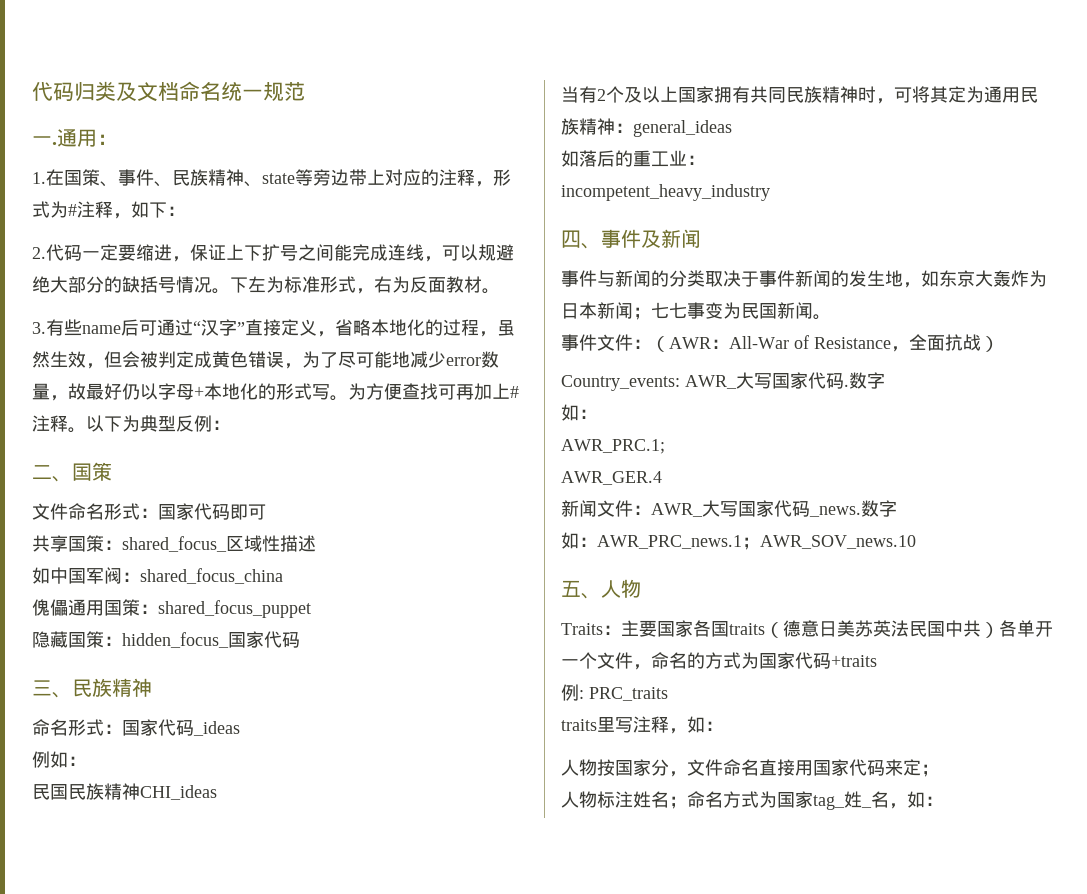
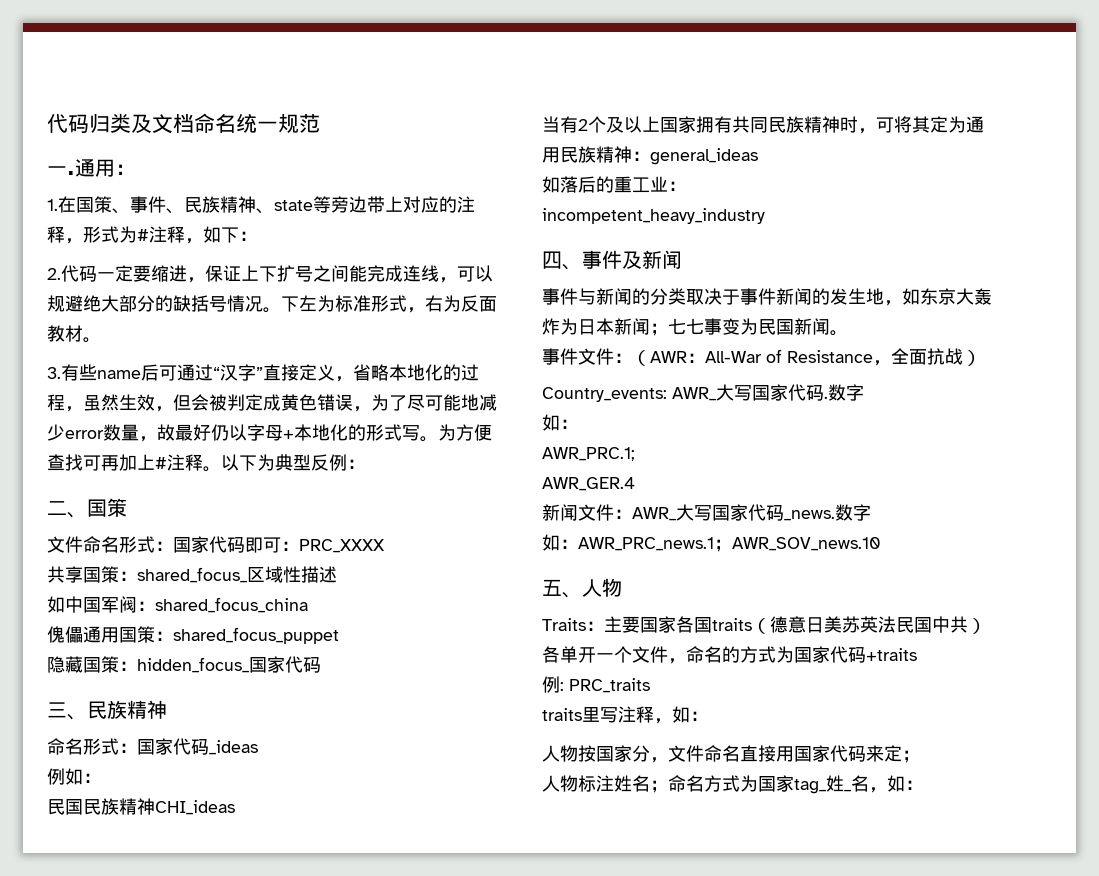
(266, 512) none -> [281,539,385,553] ：PRC_XXXX

